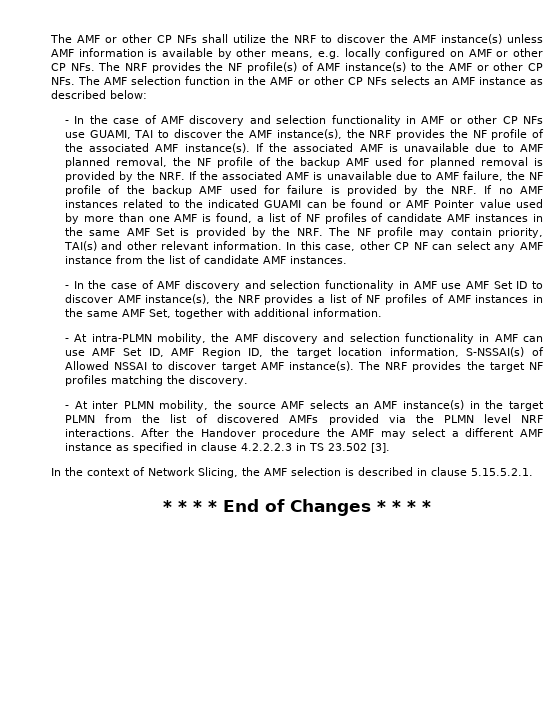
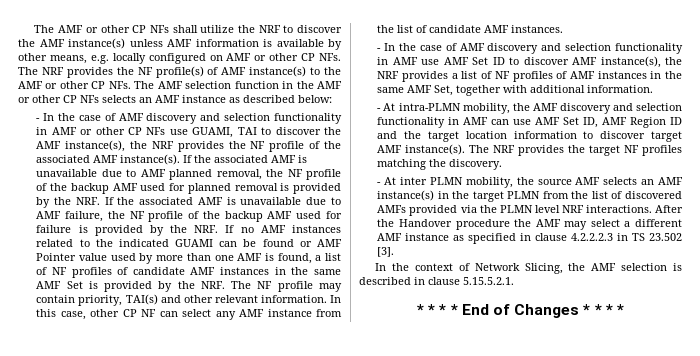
[248,348,264,357] ID, -> [670,117,683,125] [377,131,398,139] ID and
[389,347,544,357] [64,361,148,370] information, S-NSSAI(s) of Allowed NSSAI -> [513,131,577,139] information

